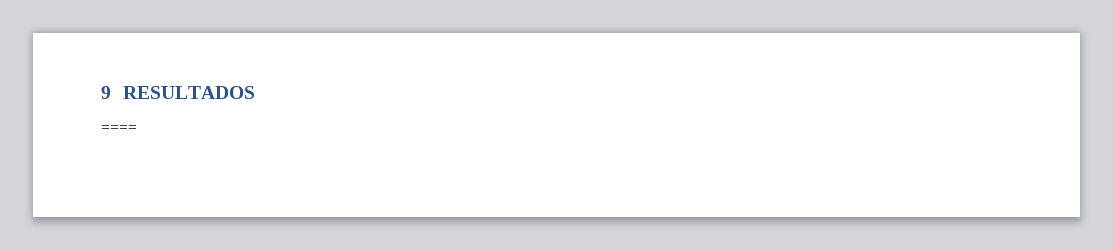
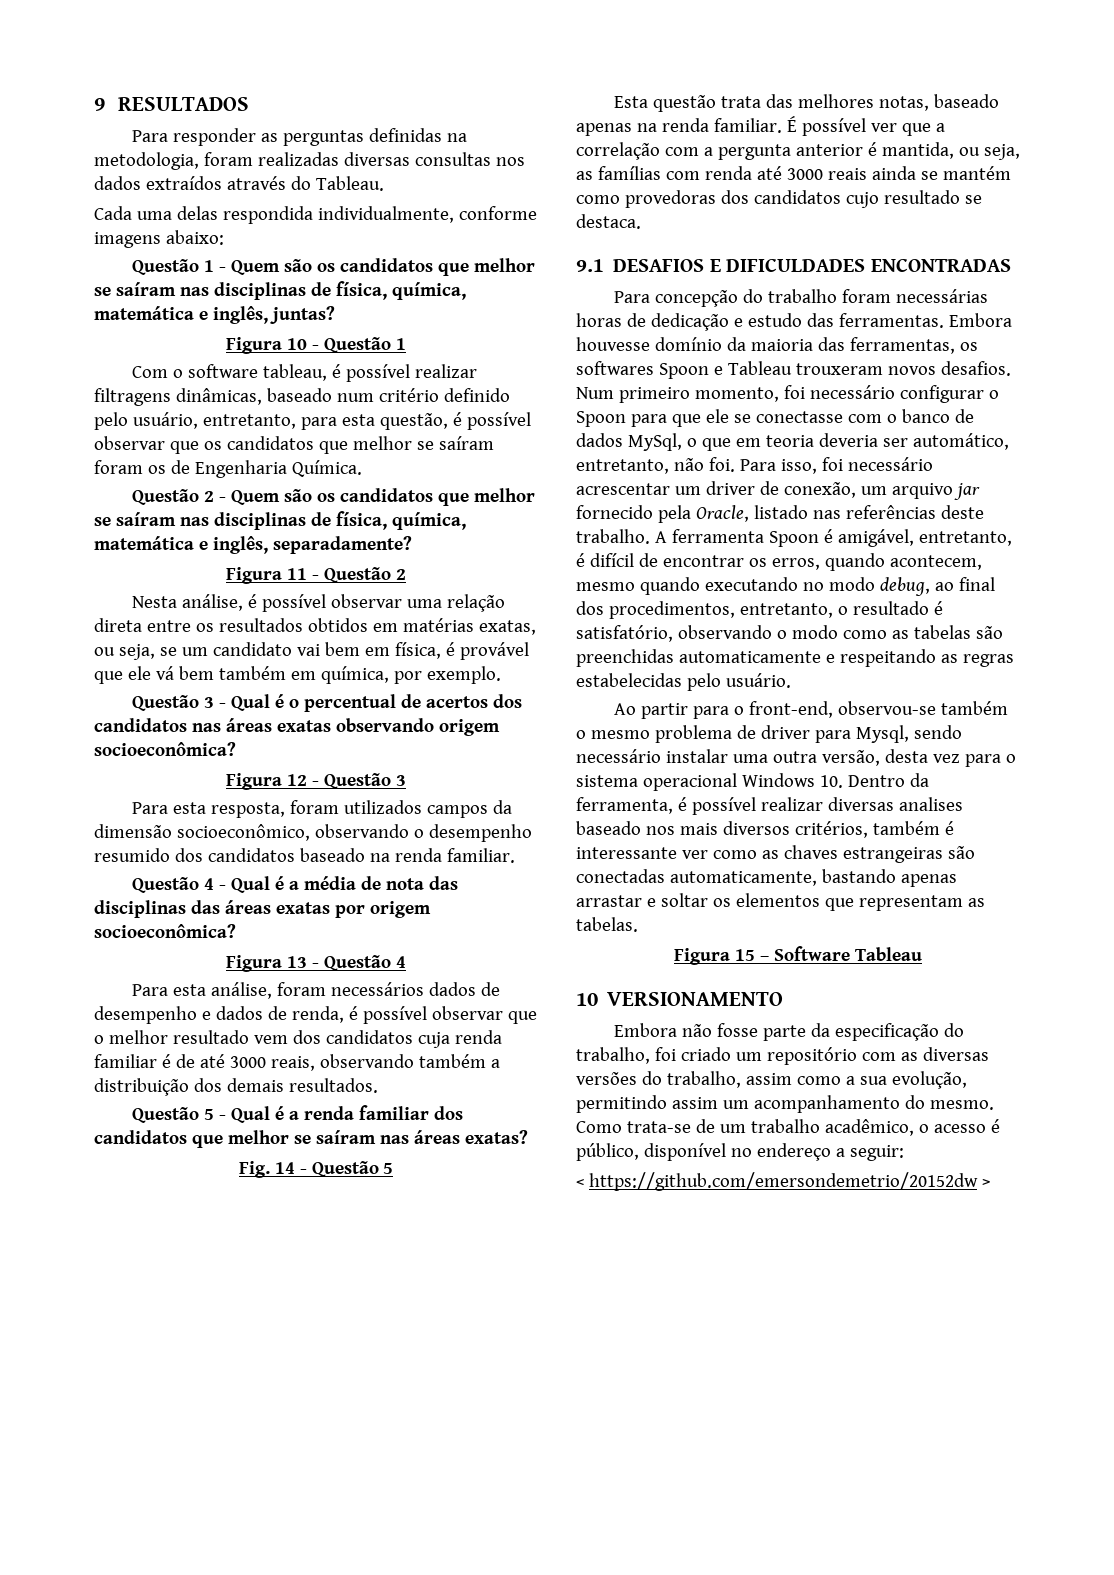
[101,125,137,132] ==== -> [132,128,468,146] [94,152,525,170] [94,176,384,191] [94,206,537,224] [94,230,224,248] [132,258,536,276] [94,281,466,300] [94,306,335,324] [226,337,406,354] [132,364,478,382] [94,388,510,406] [94,412,531,430] [94,436,494,454] [94,460,362,478] [132,488,536,506] [94,511,466,530] [94,536,412,554] [226,567,406,584] [132,594,506,612] [94,618,536,635] [94,642,529,660] [94,666,501,684] [132,694,523,712] [94,718,500,736] [94,742,236,756] [226,773,406,790] [132,800,513,818] [94,824,532,842] [94,848,515,863] [132,876,459,893] [94,900,431,918] [94,924,236,938] [226,955,406,972] [132,982,501,999] [94,1006,537,1024] [94,1030,502,1048] [94,1054,500,1071] [94,1078,378,1096] [132,1105,464,1123] [94,1130,528,1148] [238,1161,394,1178] [614,94,1000,112] [576,116,945,136] [576,142,1020,160] [576,166,1011,180] [576,190,982,208] [576,214,641,229] [576,259,1011,272] [614,289,989,307] [576,313,1012,331] [576,337,978,354] [576,361,1011,379] [576,385,999,403] [576,409,974,427] [576,433,1009,451] [576,457,933,474] [576,481,980,500] [576,505,984,523] [576,529,1012,547] [576,553,982,571] [576,577,995,596] [576,601,943,619] [576,625,1003,642] [576,649,1014,667] [576,673,791,691] [614,701,1009,719] [576,725,962,743] [576,749,1016,767] [576,773,929,791] [576,797,963,815] [576,821,954,838] [576,845,975,863] [576,869,957,887] [576,893,985,911] [576,917,638,932] [674,946,922,965] [576,992,784,1006] [614,1023,965,1041] [576,1047,989,1065] [576,1071,967,1089] [576,1095,994,1113] [576,1119,1000,1136] [576,1143,904,1161] [576,1172,990,1191] Para responder as perguntas definidas na metodologia, foram realizadas diversas consultas nos dados extraídos através do Tableau. // Cada uma delas respondida individualmente, conforme imagens abaixo: // Questão 1 - Quem são os candidatos que melhor se saíram nas disciplinas de física, química, matemática e inglês, juntas? // Figura 10 - Questão 1 // Com o software tableau, é possível realizar filtragens dinâmicas, baseado num critério definido pelo usuário, entretanto, para esta questão, é possível observar que os candidatos que melhor se saíram foram os de Engenharia Química. // Questão 2 - Quem são os candidatos que melhor se saíram nas disciplinas de física, química, matemática e inglês, separadamente? // Figura 11 - Questão 2 // Nesta análise, é possível observar uma relação direta entre os resultados obtidos em matérias exatas, ou seja, se um candidato vai bem em física, é provável que ele vá bem também em química, por exemplo. // Questão 3 - Qual é o percentual de acertos dos candidatos nas áreas exatas observando origem socioeconômica? // Figura 12 - Questão 3 // Para esta resposta, foram utilizados campos da dimensão socioeconômico, observando o desempenho resumido dos candidatos baseado na renda familiar. // Questão 4 - Qual é a média de nota das disciplinas das áreas exatas por origem socioeconômica? // Figura 13 - Questão 4 // Para esta análise, foram necessários dados de desempenho e dados de renda, é possível observar que o melhor resultado vem dos candidatos cuja renda familiar é de até 3000 reais, observando também a distribuição dos demais resultados. // Questão 5 - Qual é a renda familiar dos candidatos que melhor se saíram nas áreas exatas? // Fig. 14 - Questão 5 // Esta questão trata das melhores notas, baseado apenas na renda familiar. É possível ver que a correlação com a pergunta anterior é mantida, ou seja, as famílias com renda até 3000 reais ainda se mantém como provedoras dos candidatos cujo resultado se destaca. // 9.1 DESAFIOS E DIFICULDADES ENCONTRADAS // Para concepção do trabalho foram necessárias horas de dedicação e estudo das ferramentas. Embora houvesse domínio da maioria das ferramentas, os softwares Spoon e Tableau trouxeram novos desafios. Num primeiro momento, foi necessário configurar o Spoon para que ele se conectasse com o banco de dados MySql, o que em teoria deveria ser automático, entretanto, não foi. Para isso, foi necessário acrescentar um driver de conexão, um arquivo jar fornecido pela Oracle, listado nas referências deste trabalho. A ferramenta Spoon é amigável, entretanto, é difícil de encontrar os erros, quando acontecem, mesmo quando executando no modo debug, ao final dos procedimentos, entretanto, o resultado é satisfatório, observando o modo como as tabelas são preenchidas automaticamente e respeitando as regras estabelecidas pelo usuário. // Ao partir para o front-end, observou-se também o mesmo problema de driver para Mysql, sendo necessário instalar uma outra versão, desta vez para o sistema operacional Windows 10. Dentro da ferramenta, é possível realizar diversas analises baseado nos mais diversos critérios, também é interessante ver como as chaves estrangeiras são conectadas automaticamente, bastando apenas arrastar e soltar os elementos que representam as tabelas. // Figura 15 – Software Tableau // 10 VERSIONAMENTO // Embora não fosse parte da especificação do trabalho, foi criado um repositório com as diversas versões do trabalho, assim como a sua evolução, permitindo assim um acompanhamento do mesmo. Como trata-se de um trabalho acadêmico, o acesso é público, disponível no endereço a seguir: // < https://github.com/emersondemetrio/20152dw >

